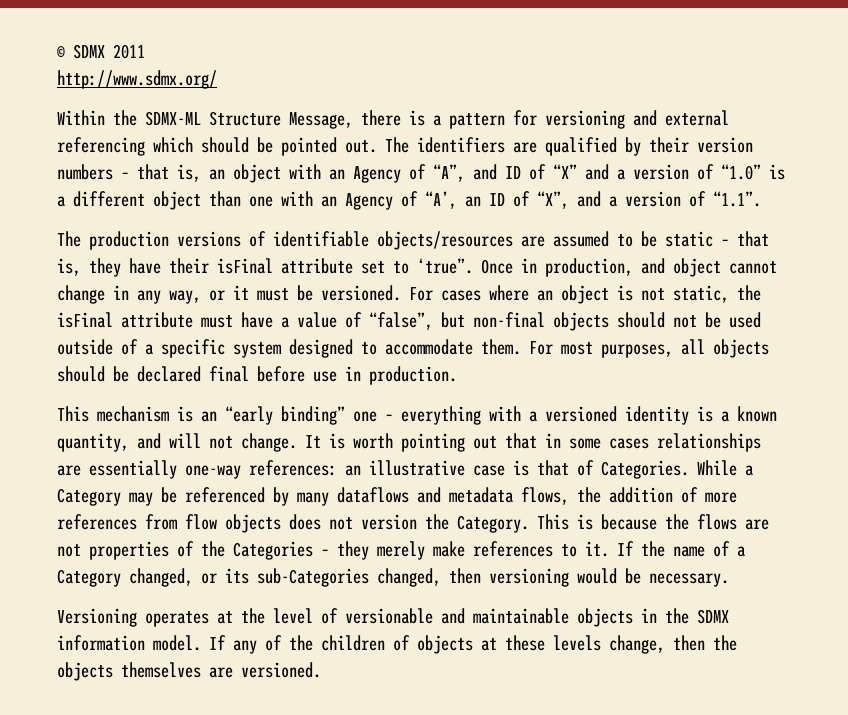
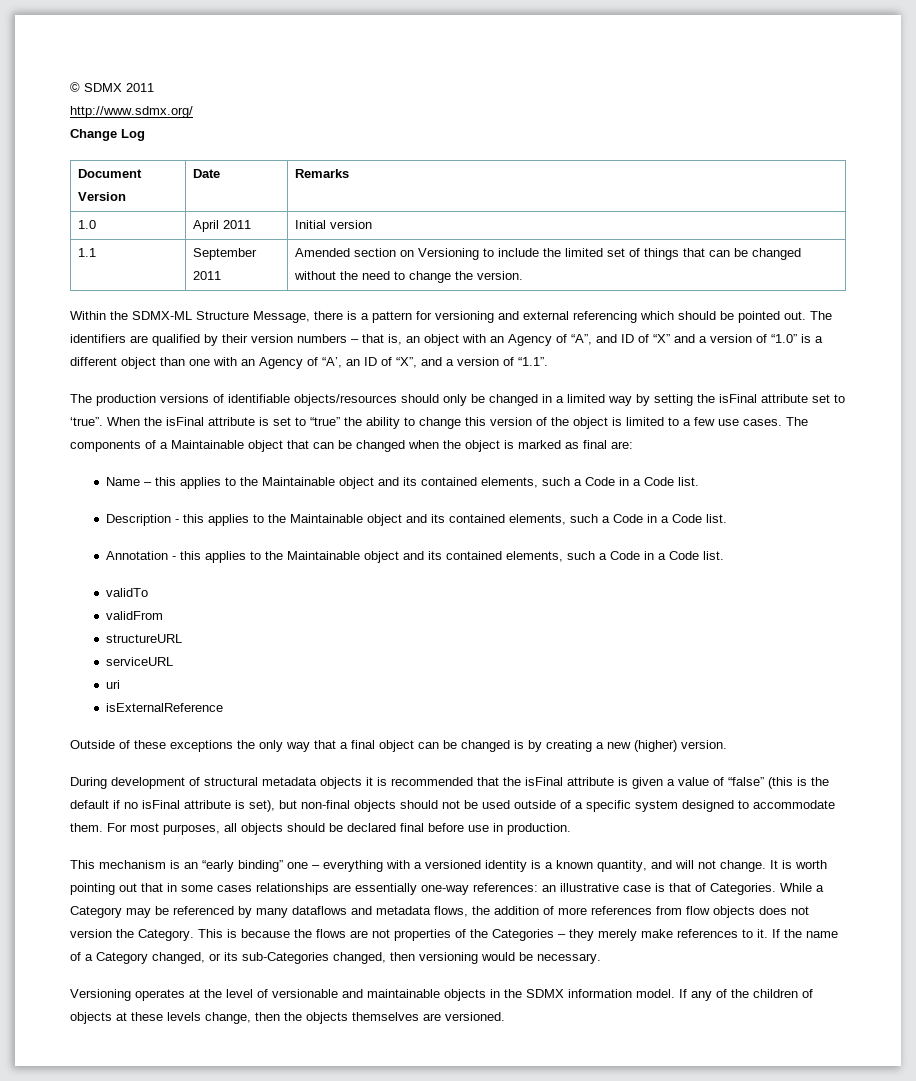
(217, 79) none -> [70,129,145,141] [78,169,143,178] [78,192,127,201] [193,169,221,178] [295,169,350,178] [78,220,97,229] [193,220,252,232] [295,220,373,229] [78,248,97,257] [193,248,258,260] [193,271,222,280] [295,248,802,260] [294,271,524,283] // Change Log // Document Version | Date | Remarks // 1.0 | April 2011 | Initial version // 1.1 | September 2011 | Amended section on Versioning to include the limited set of things that can be changed without the need to change the version.
[521,231,769,247] [57,258,209,277] are assumed to be static – that is, they have their -> [401,394,715,406] should only be changed in a limited way by setting the
[481,258,777,277] [57,285,761,304] [57,312,433,330] Once in production, and object cannot change in any way, or it must be versioned. For cases where an object is not static, the isFinal attribute must have a value of “false”, -> [107,417,808,429] [70,440,633,452] [105,477,699,489] [105,514,727,526] [105,551,724,563] [105,588,148,597] [105,611,163,620] [105,634,182,643] [105,657,173,666] [105,680,120,689] [105,703,223,712] [70,740,727,752] [70,777,829,789] [70,800,275,812] When the isFinal attribute is set to “true” the ability to change this version of the object is limited to a few use cases. The components of a Maintainable object that can be changed when the object is marked as final are: // Name – this applies to the Maintainable object and its contained elements, such a Code in a Code list. // Description - this applies to the Maintainable object and its contained elements, such a Code in a Code list. // Annotation - this applies to the Maintainable object and its contained elements, such a Code in a Code list. // validTo // validFrom // structureURL // serviceURL // uri // isExternalReference // Outside of these exceptions the only way that a final object can be changed is by creating a new (higher) version. // During development of structural metadata objects it is recommended that the isFinal attribute is given a value of “false” (this is the default if no isFinal attribute is set),

